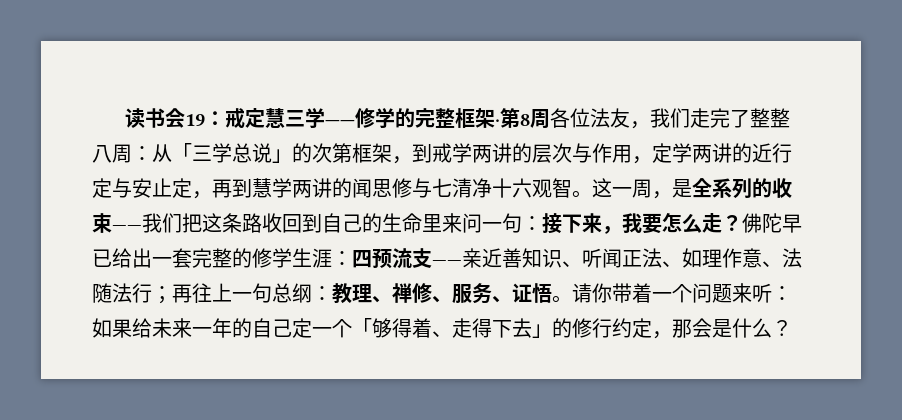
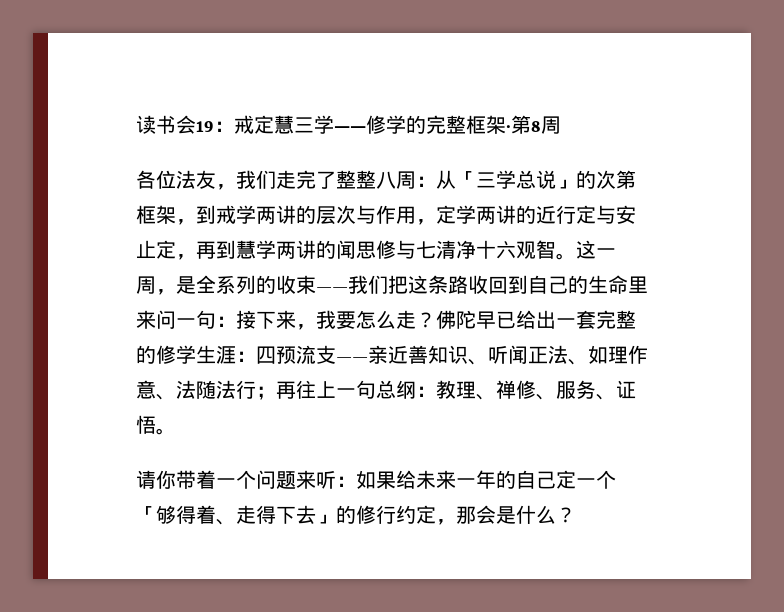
(551, 118) none -> (561, 125) //
(572, 299) none -> (176, 431) //

